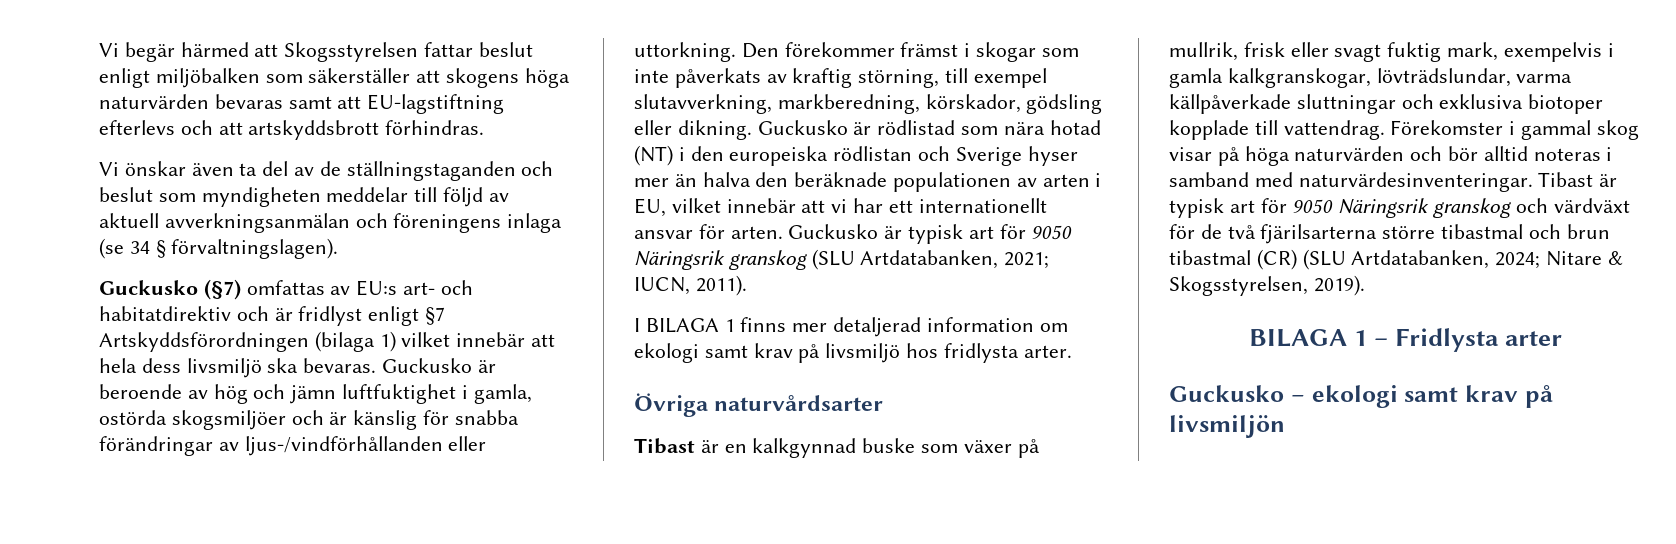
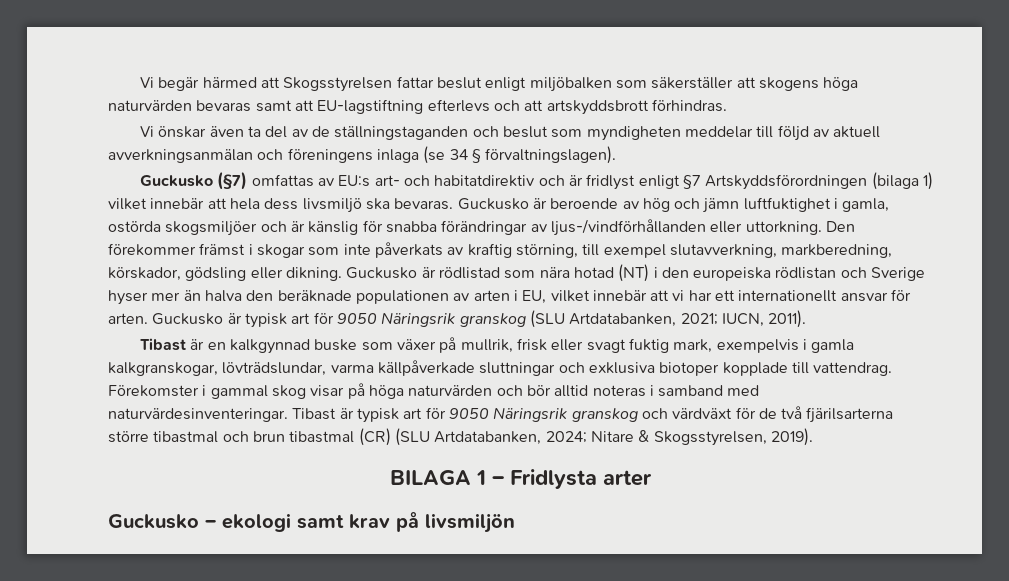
[634,317,1068,337] [634,343,1072,363] [634,393,884,417] // I BILAGA 1 finns mer detaljerad information om ekologi samt krav på livsmiljö hos fridlysta arter. // Övriga naturvårdsarter -> (807, 319) none

